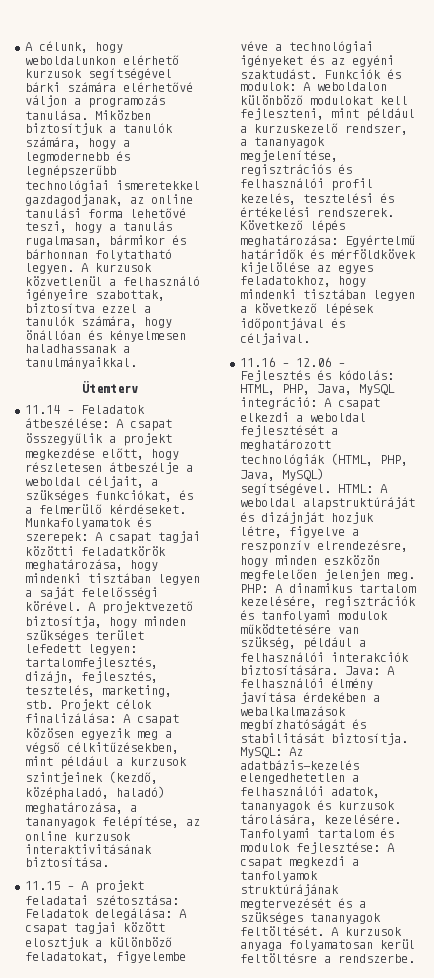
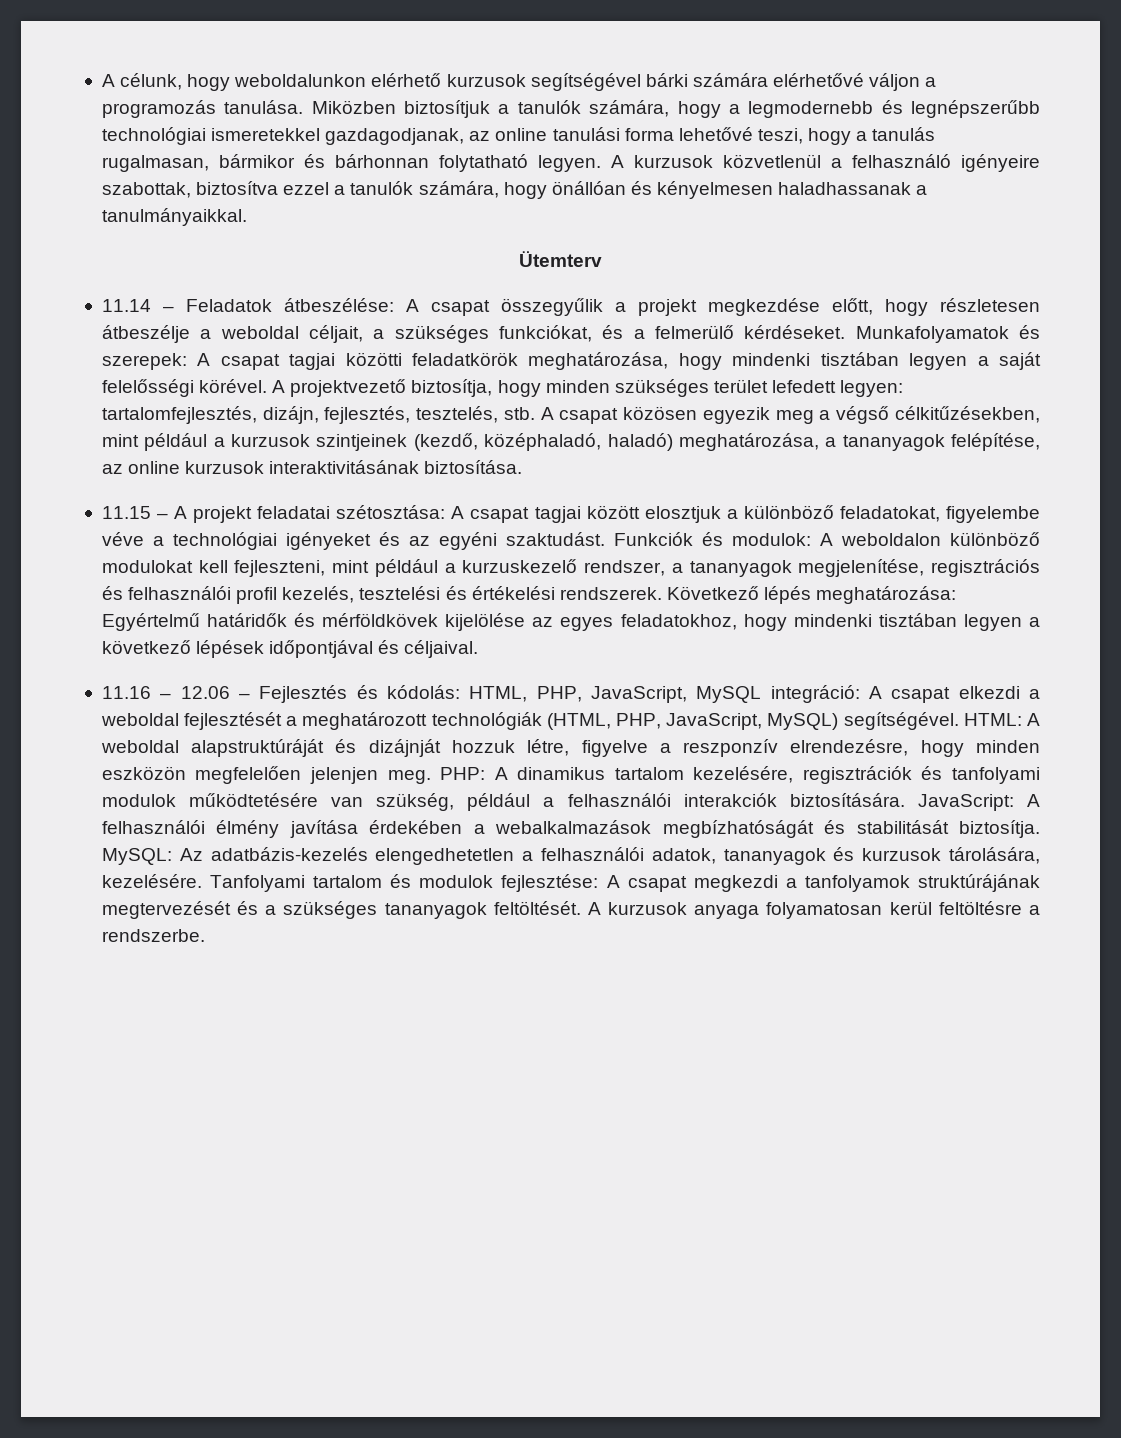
[101,685,172,697] [24,699,152,711] [24,713,116,723] marketing, stb. Projekt célok finalizálása: -> [503,407,535,420] stb.
[24,908,172,920] Feladatok delegálása: -> (446, 512) none
[316,384,352,395] Java, -> [590,686,687,703] JavaScript,
[239,470,275,481] Java, -> [666,713,763,730] JavaScript,
[330,512,374,524] hozjuk -> [452,740,516,753] hozzuk
[344,666,380,675] Java: -> [917,794,1014,811] JavaScript:

